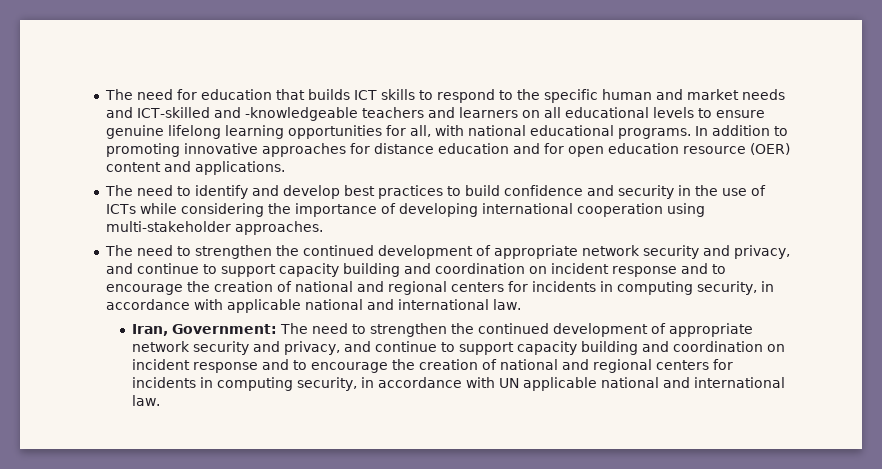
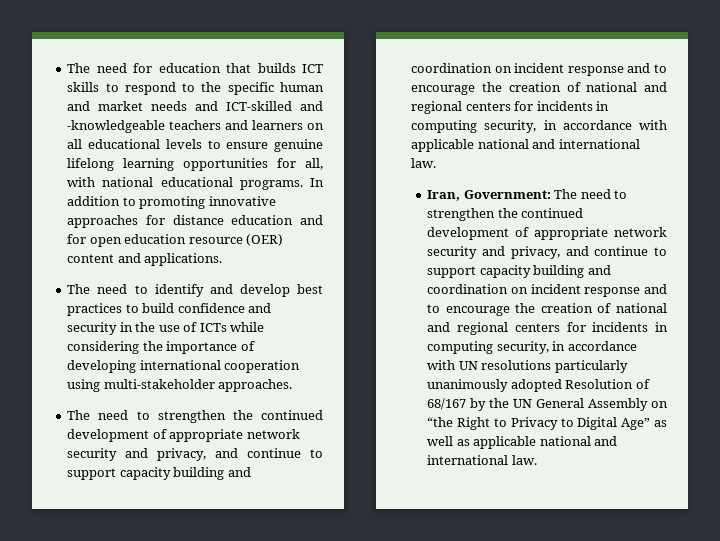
(520, 383) none -> [481,360,628,373] [427,379,650,392] [427,398,668,411] [427,417,667,430] [427,436,470,446] resolutions particularly unanimously adopted Resolution of 68/167 by the UN General Assembly on “the Right to Privacy to Digital Age” as well as

